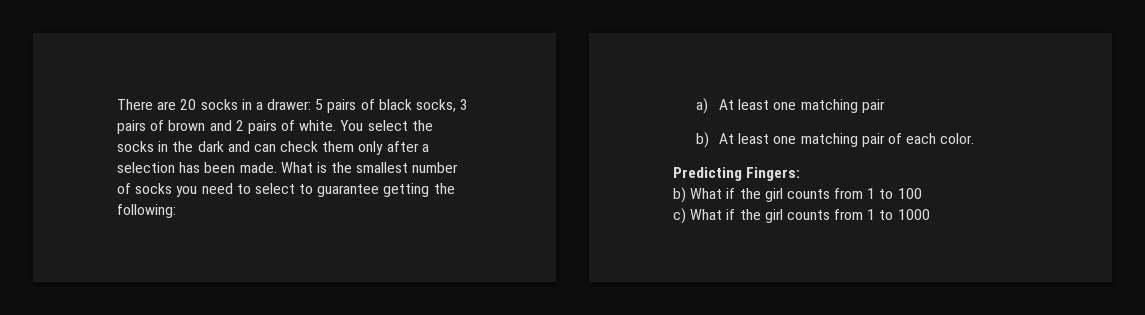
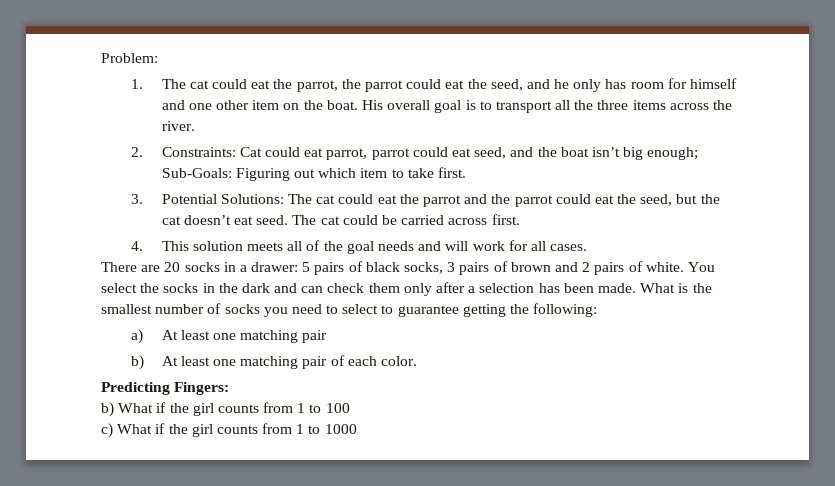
(117, 104) none -> [101,53,158,63] [131,78,738,92] [161,100,733,113] [161,121,195,131] [131,147,699,160] [161,167,466,181] [131,194,720,207] [161,214,520,225] [131,240,588,254] Problem: // 1. The cat could eat the parrot, the parrot could eat the seed, and he only has room for himself and one other item on the boat. His overall goal is to transport all the three items across the river. // 2. Constraints: Cat could eat parrot, parrot could eat seed, and the boat isn’t big enough; Sub-Goals: Figuring out which item to take first. // 3. Potential Solutions: The cat could eat the parrot and the parrot could eat the seed, but the cat doesn’t eat seed. The cat could be carried across first. // 4. This solution meets all of the goal needs and will work for all cases. //

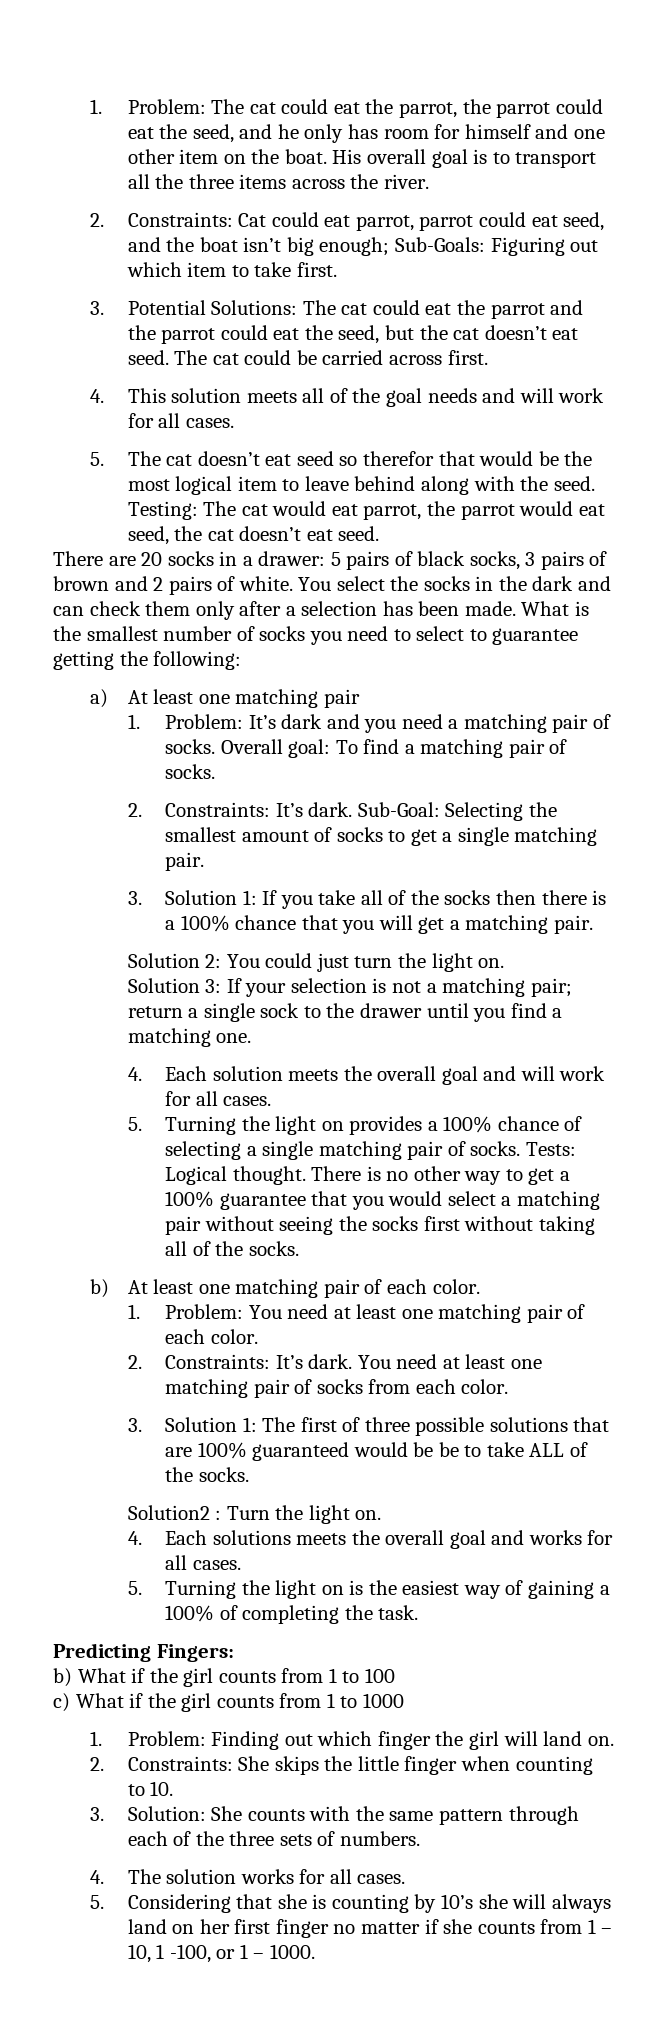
[101,53,158,63] [131,79,144,89] Problem: // 1. -> [90,99,206,114] 1. Problem:
(588, 247) none -> [90,451,593,466] [127,476,595,495] [127,501,605,520] [127,526,380,545] // 5. The cat doesn’t eat seed so therefor that would be the most logical item to leave behind along with the seed. Testing: The cat would eat parrot, the parrot would eat seed, the cat doesn’t eat seed.
(328, 336) none -> [127,714,611,733] [165,739,568,758] [165,764,216,779] [127,802,557,821] [165,827,598,846] [165,852,205,871] [127,890,607,909] [165,915,593,934] [127,953,505,972] [127,978,572,997] [127,1003,563,1022] [127,1028,252,1047] [127,1066,606,1085] [165,1091,272,1106] [127,1116,583,1135] [165,1141,576,1160] [165,1166,570,1185] [165,1191,600,1210] [165,1216,595,1235] [165,1241,299,1256] // 1. Problem: It’s dark and you need a matching pair of socks. Overall goal: To find a matching pair of socks. // 2. Constraints: It’s dark. Sub-Goal: Selecting the smallest amount of socks to get a single matching pair. // 3. Solution 1: If you take all of the socks then there is a 100% chance that you will get a matching pair. // Solution 2: You could just turn the light on. // Solution 3: If your selection is not a matching pair; return a single sock to the drawer until you find a matching one. // 4. Each solution meets the overall goal and will work for all cases. // 5. Turning the light on provides a 100% chance of selecting a single matching pair of socks. Tests: Logical thought. There is no other way to get a 100% guarantee that you would select a matching pair without seeing the socks first without taking all of the socks.
(417, 361) none -> [127,1304,586,1323] [165,1329,258,1344] [127,1354,542,1369] [165,1379,509,1398] [127,1417,610,1436] [165,1442,588,1461] [165,1467,249,1482] [127,1505,382,1524] [127,1530,614,1549] [165,1555,241,1570] [127,1580,610,1599] [165,1605,419,1624] // 1. Problem: You need at least one matching pair of each color. // 2. Constraints: It’s dark. You need at least one matching pair of socks from each color. // 3. Solution 1: The first of three possible solutions that are 100% guaranteed would be be to take ALL of the socks. // Solution2 : Turn the light on. // 4. Each solutions meets the overall goal and works for all cases. // 5. Turning the light on is the easiest way of gaining a 100% of completing the task.
(357, 429) none -> [90,1731,614,1750] [90,1756,593,1775] [127,1781,174,1796] [90,1806,579,1825] [127,1831,420,1846] [90,1869,406,1884] [90,1894,611,1913] [127,1919,613,1938] [127,1944,315,1963] // 1. Problem: Finding out which finger the girl will land on. // 2. Constraints: She skips the little finger when counting to 10. // 3. Solution: She counts with the same pattern through each of the three sets of numbers. // 4. The solution works for all cases. // 5. Considering that she is counting by 10’s she will always land on her first finger no matter if she counts from 1 – 10, 1 -100, or 1 – 1000.

